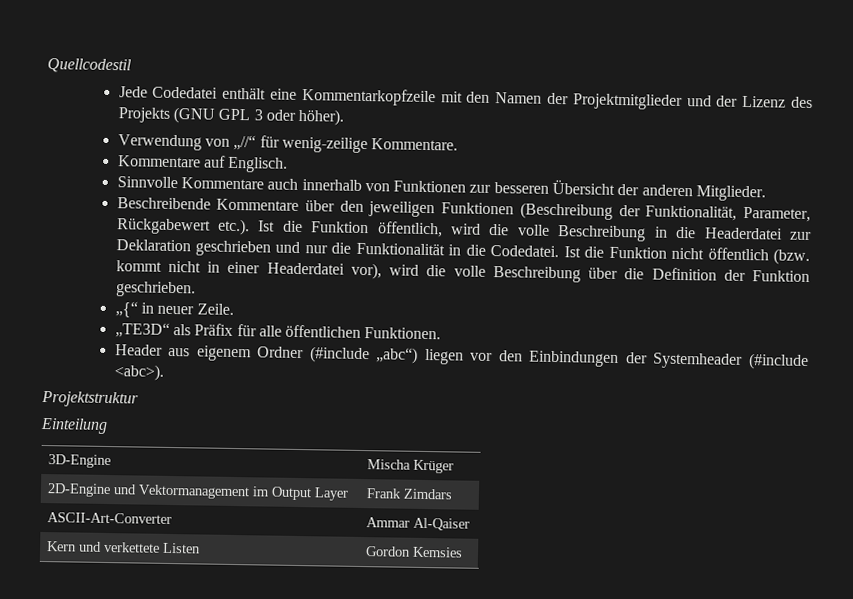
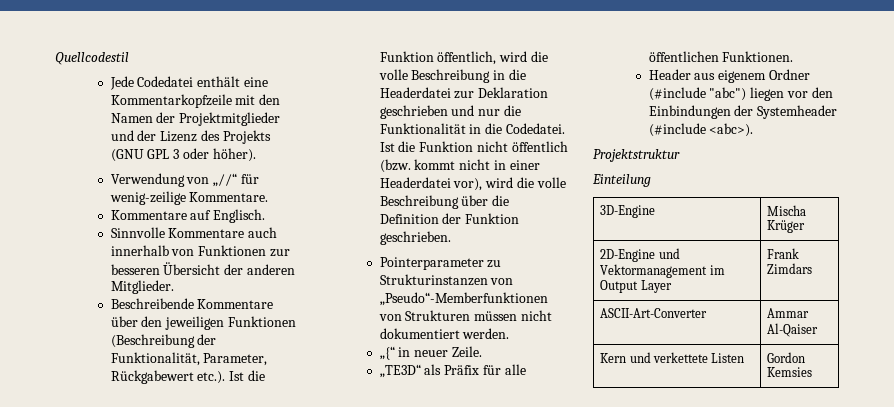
(196, 289) none -> [379,257,502,270] [379,274,514,286] [379,292,548,306] [378,310,552,321] [379,328,510,339] // Pointerparameter zu Strukturinstanzen von „Pseudo“-Memberfunktionen von Strukturen müssen nicht dokumentiert werden.
[375,347,419,364] „abc“) -> [709,87,747,101] "abc")

